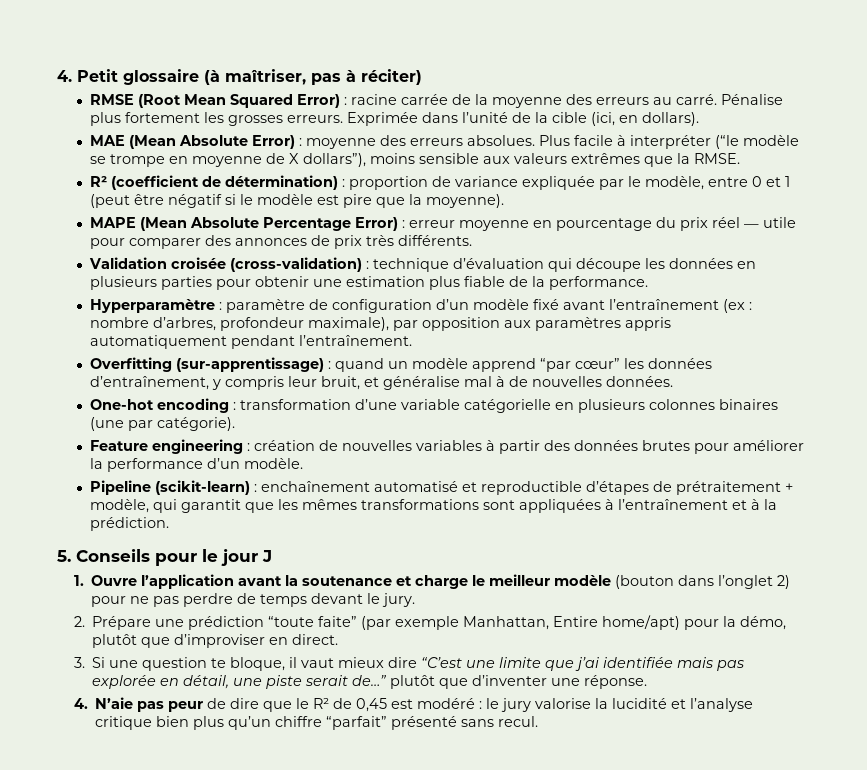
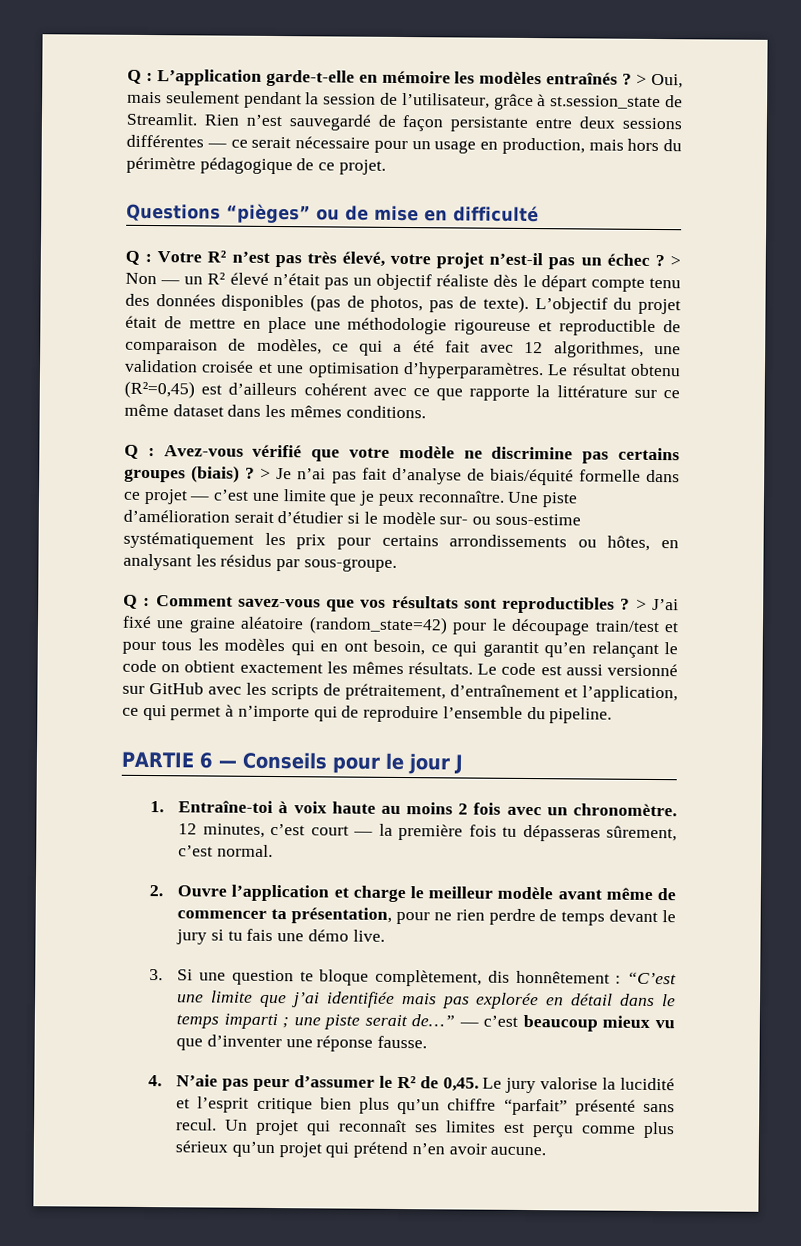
[57,69,422,85] [89,94,783,108] [89,112,699,126] [89,135,799,149] [89,153,740,167] [89,175,790,190] [89,194,504,208] [89,217,796,231] [89,235,472,249] [88,257,756,272] [89,276,648,290] [89,299,752,313] [89,317,671,331] [89,335,412,349] [89,357,712,372] [89,376,673,390] [89,398,778,413] [89,417,235,431] [89,439,804,454] [89,458,303,472] [89,480,793,495] [89,499,777,513] [89,517,169,531] [57,550,71,562] 4. Petit glossaire (à maîtriser, pas à réciter) // RMSE (Root Mean Squared Error) : racine carrée de la moyenne des erreurs au carré. Pénalise plus fortement les grosses erreurs. Exprimée dans l’unité de la cible (ici, en dollars). // MAE (Mean Absolute Error) : moyenne des erreurs absolues. Plus facile à interpréter (“le modèle se trompe en moyenne de X dollars”), moins sensible aux valeurs extrêmes que la RMSE. // R² (coefficient de détermination) : proportion de variance expliquée par le modèle, entre 0 et 1 (peut être négatif si le modèle est pire que la moyenne). // MAPE (Mean Absolute Percentage Error) : erreur moyenne en pourcentage du prix réel — utile pour comparer des annonces de prix très différents. // Validation croisée (cross-validation) : technique d’évaluation qui découpe les données en plusieurs parties pour obtenir une estimation plus fiable de la performance. // Hyperparamètre : paramètre de configuration d’un modèle fixé avant l’entraînement (ex : nombre d’arbres, profondeur maximale), par opposition aux paramètres appris automatiquement pendant l’entraînement. // Overfitting (sur-apprentissage) : quand un modèle apprend “par cœur” les données d’entraînement, y compris leur bruit, et généralise mal à de nouvelles données. // One-hot encoding : transformation d’une variable catégorielle en plusieurs colonnes binaires (une par catégorie). // Feature engineering : création de nouvelles variables à partir des données brutes pour améliorer la performance d’un modèle. // Pipeline (scikit-learn) : enchaînement automatisé et reproductible d’étapes de prétraitement + modèle, qui garantit que les mêmes transformations sont appliquées à l’entraînement et à la prédiction. // 5. -> [127,69,684,89] [127,91,683,111] [126,112,683,132] [126,134,682,155] [126,156,386,175] [126,203,539,224] [125,250,681,270] [125,272,681,292] [125,293,681,315] [125,315,681,336] [125,338,681,358] [124,359,681,380] [124,380,680,402] [124,403,426,419] [124,444,680,464] [124,465,680,486] [123,488,578,508] [123,509,581,526] [123,531,679,551] [123,553,397,572] [123,594,679,614] [122,615,680,636] [122,638,678,659] [122,659,678,677] [122,682,678,703] [122,704,613,724] [121,751,237,769] Q : L’application garde-t-elle en mémoire les modèles entraînés ? > Oui, mais seulement pendant la session de l’utilisateur, grâce à st.session_state de Streamlit. Rien n’est sauvegardé de façon persistante entre deux sessions différentes — ce serait nécessaire pour un usage en production, mais hors du périmètre pédagogique de ce projet. // Questions “pièges” ou de mise en difficulté // Q : Votre R² n’est pas très élevé, votre projet n’est-il pas un échec ? > Non — un R² élevé n’était pas un objectif réaliste dès le départ compte tenu des données disponibles (pas de photos, pas de texte). L’objectif du projet était de mettre en place une méthodologie rigoureuse et reproductible de comparaison de modèles, ce qui a été fait avec 12 algorithmes, une validation croisée et une optimisation d’hyperparamètres. Le résultat obtenu (R²=0,45) est d’ailleurs cohérent avec ce que rapporte la littérature sur ce même dataset dans les mêmes conditions. // Q : Avez-vous vérifié que votre modèle ne discrimine pas certains groupes (biais) ? > Je n’ai pas fait d’analyse de biais/équité formelle dans ce projet — c’est une limite que je peux reconnaître. Une piste d’amélioration serait d’étudier si le modèle sur- ou sous-estime systématiquement les prix pour certains arrondissements ou hôtes, en analysant les résidus par sous-groupe. // Q : Comment savez-vous que vos résultats sont reproductibles ? > J’ai fixé une graine aléatoire (random_state=42) pour le découpage train/test et pour tous les modèles qui en ont besoin, ce qui garantit qu’en relançant le code on obtient exactement les mêmes résultats. Le code est aussi versionné sur GitHub avec les scripts de prétraitement, d’entraînement et l’application, ce qui permet à n’importe qui de reproduire l’ensemble du pipeline. // PARTIE 6 —
[91,574,393,589] Ouvre l’application avant la soutenance -> [178,800,678,817] [178,823,677,842] [178,844,274,858] [148,884,330,902] Entraîne-toi à voix haute au moins 2 fois avec un chronomètre. 12 minutes, c’est court — la première fois tu dépasseras sûrement, c’est normal. // 2. Ouvre l’application
[615,575,791,589] (bouton dans l’onglet 2) -> [557,887,676,901] [177,907,393,924] avant même de commencer ta présentation,
[153,596,180,607] pas -> [455,909,485,921] rien
[382,593,416,607] [73,615,787,630] [92,634,339,648] jury. // 2. Prépare une prédiction “toute faite” (par exemple Manhattan, Entire home/apt) pour la démo, plutôt que d’improviser en direct. -> [176,928,385,945] jury si tu fais une démo live.
[230,657,418,671] bloque, il vaut mieux dire -> [319,969,622,987] bloque complètement, dis honnêtement :
[183,675,436,689] détail, une piste serait de…” plutôt -> [571,993,676,1007] [176,1013,675,1032] détail dans le temps imparti ; une piste serait de…” — c’est beaucoup mieux vu
[584,675,648,689] réponse. -> [316,1035,428,1052] réponse fausse.
[207,698,500,712] de dire que le R² de 0,45 est modéré : le -> [293,1075,503,1092] d’assumer le R² de 0,45. Le
[690,698,754,712] l’analyse -> [197,1096,250,1113] l’esprit
(539, 721) none -> [225,1119,675,1139] [175,1140,547,1159] Un projet qui reconnaît ses limites est perçu comme plus sérieux qu’un projet qui prétend n’en avoir aucune.

